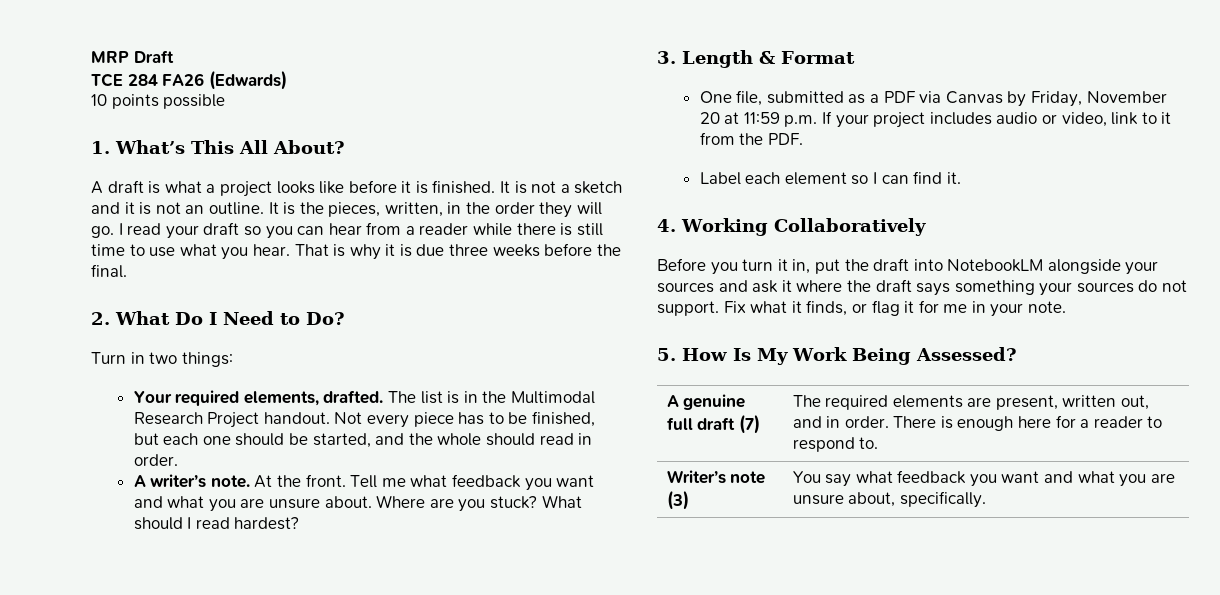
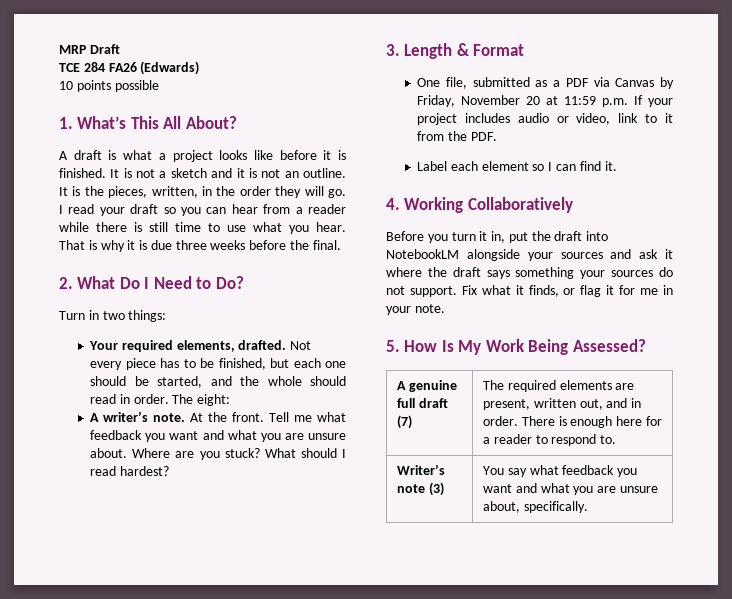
[387,391,595,404] [133,412,330,428] The list is in the Multimodal Research Project handout. -> (287, 345) none
(178, 460) none -> [172,394,231,406] The eight:

